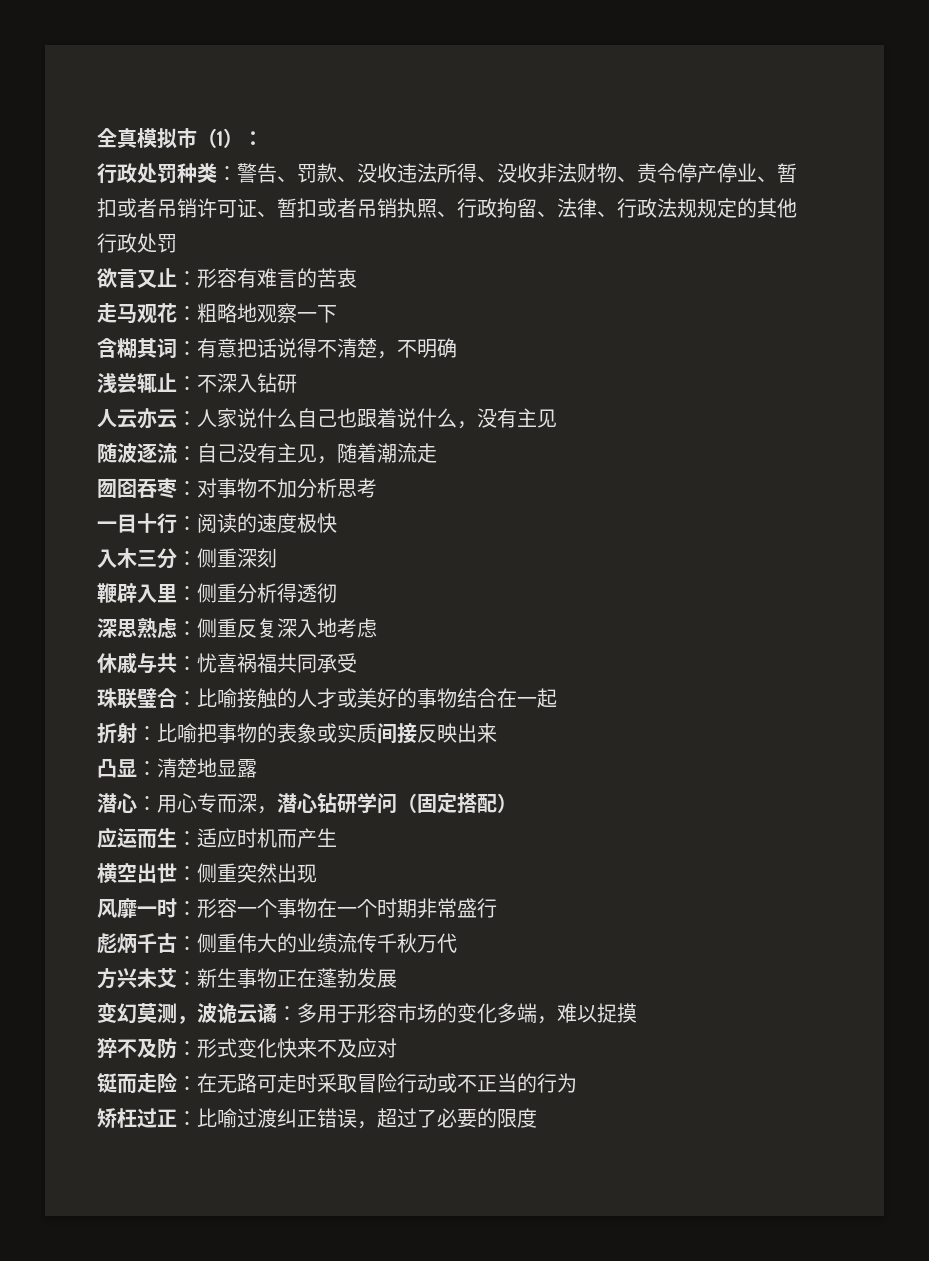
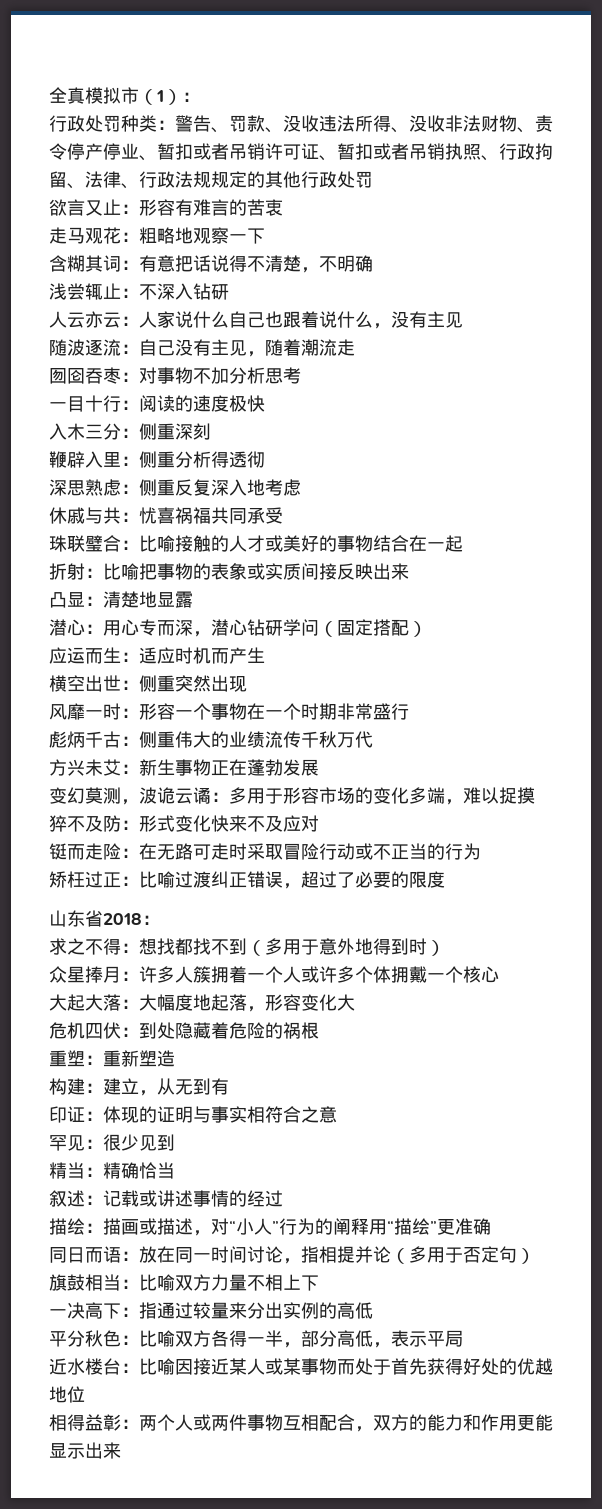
(537, 1118) none -> [49,910,160,927] [49,938,445,956] [49,966,499,983] [49,994,355,1012] [49,1022,319,1039] [49,1050,175,1067] [49,1078,229,1096] [49,1106,337,1123] [49,1134,175,1151] [49,1162,175,1179] [49,1190,283,1207] [49,1218,491,1236] [49,1246,535,1264] [49,1274,319,1291] [49,1302,373,1319] [49,1330,463,1348] [49,1358,553,1375] [49,1386,85,1403] [49,1414,553,1432] [49,1442,121,1459] // 山东省2018： // 求之不得：想找都找不到（多用于意外地得到时） // 众星捧月：许多人簇拥着一个人或许多个体拥戴一个核心 // 大起大落：大幅度地起落，形容变化大 // 危机四伏：到处隐藏着危险的祸根 // 重塑：重新塑造 // 构建：建立，从无到有 // 印证：体现的证明与事实相符合之意 // 罕见：很少见到 // 精当：精确恰当 // 叙述：记载或讲述事情的经过 // 描绘：描画或描述，对“小人”行为的阐释用“描绘”更准确 // 同日而语：放在同一时间讨论，指相提并论（多用于否定句） // 旗鼓相当：比喻双方力量不相上下 // 一决高下：指通过较量来分出实例的高低 // 平分秋色：比喻双方各得一半，部分高低，表示平局 // 近水楼台：比喻因接近某人或某事物而处于首先获得好处的优越地位 // 相得益彰：两个人或两件事物互相配合，双方的能力和作用更能显示出来

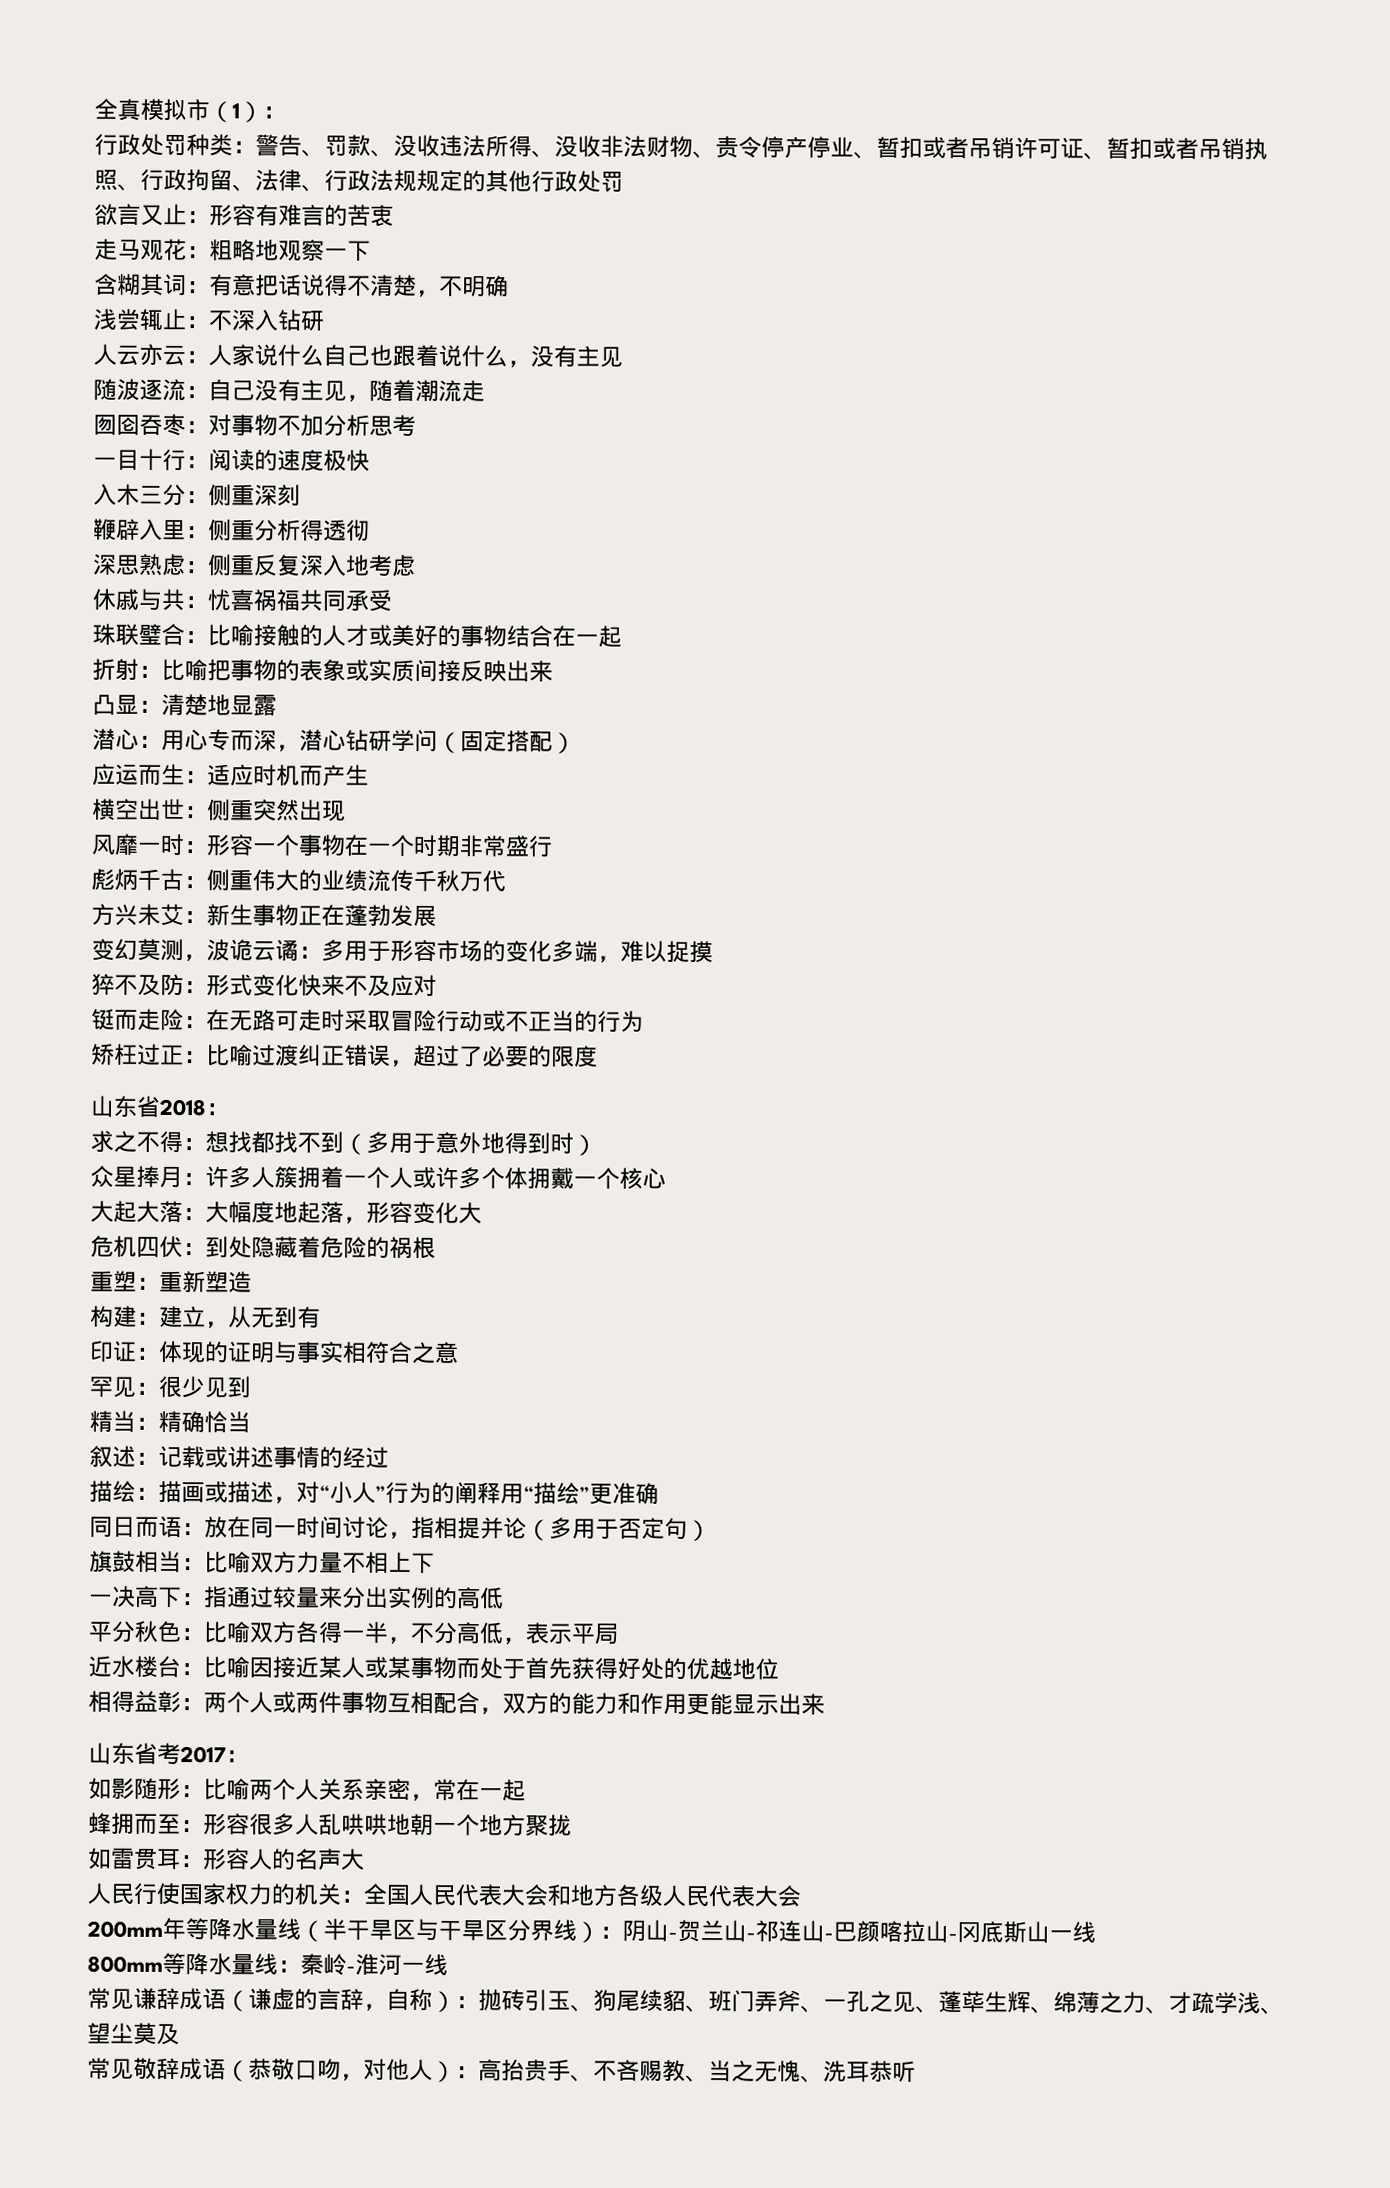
[301,1330,319,1347] 部 -> [410,1622,434,1645] 不
(121, 1450) none -> [88,1742,249,1765] [88,1777,526,1802] [88,1812,572,1837] [88,1847,365,1871] [87,1882,801,1908] [87,1917,1096,1944] [87,1952,448,1977] [87,1987,1284,2015] [87,2022,180,2046] [87,2057,916,2083] // 山东省考2017： // 如影随形：比喻两个人关系亲密，常在一起 // 蜂拥而至：形容很多人乱哄哄地朝一个地方聚拢 // 如雷贯耳：形容人的名声大 // 人民行使国家权力的机关：全国人民代表大会和地方各级人民代表大会 // 200mm年等降水量线（半干旱区与干旱区分界线）：阴山-贺兰山-祁连山-巴颜喀拉山-冈底斯山一线 // 800mm等降水量线：秦岭-淮河一线 // 常见谦辞成语（谦虚的言辞，自称）：抛砖引玉、狗尾续貂、班门弄斧、一孔之见、蓬荜生辉、绵薄之力、才疏学浅、望尘莫及 // 常见敬辞成语（恭敬口吻，对他人）：高抬贵手、不吝赐教、当之无愧、洗耳恭听

